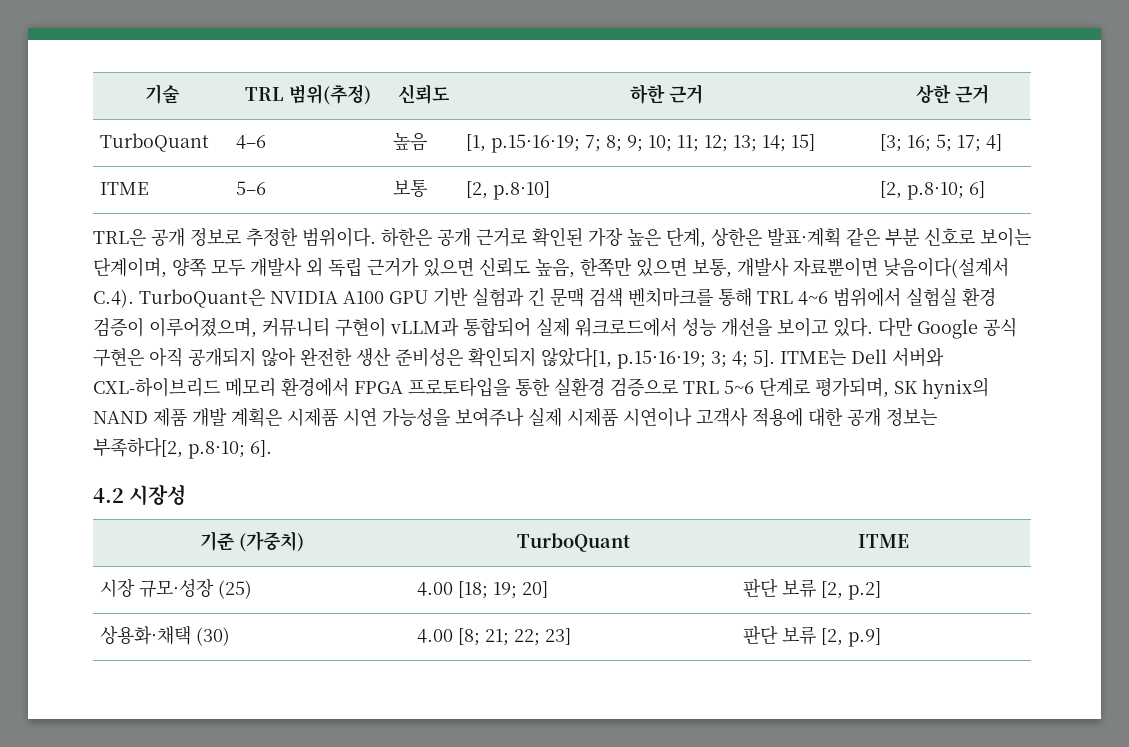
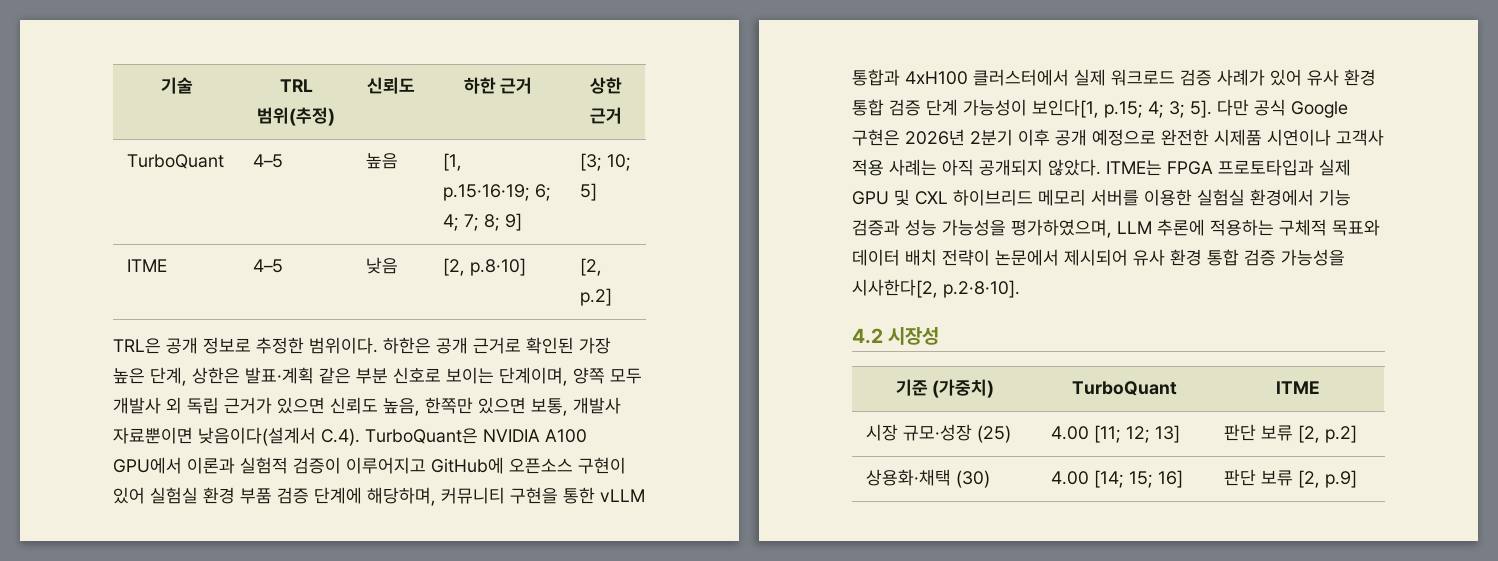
[236,135,267,149] 4–6 -> [253,154,284,168] 4–5
[585,134,816,152] [880,134,1003,152] 7; 8; 9; 10; 11; 12; 13; 14; 15] | [3; 16; 5; 17; 4] -> [535,184,552,201] [443,213,523,231] [580,153,632,171] [580,183,598,201] 6; 4; 7; 8; 9] | [3; 10; 5]
[236,181,267,195] [393,179,428,197] 5–6 | 보통 -> [253,259,284,273] [366,257,399,274] 4–5 | 낮음
[907,181,986,200] p.8·10; 6] -> [580,288,613,306] p.2]
[389,288,996,307] [93,317,1017,339] [93,347,944,369] [93,377,989,399] [93,408,937,427] [93,437,272,459] GPU 기반 실험과 긴 문맥 검색 벤치마크를 통해 TRL 4~6 범위에서 실험실 환경 검증이 이루어졌으며, 커뮤니티 구현이 vLLM과 통합되어 실제 워크로드에서 성능 개선을 보이고 있다. 다만 Google 공식 구현은 아직 공개되지 않아 완전한 생산 준비성은 확인되지 않았다[1, p.15·16·19; 3; 4; 5]. ITME는 Dell 서버와 CXL-하이브리드 메모리 환경에서 FPGA 프로토타입을 통한 실환경 검증으로 TRL 5~6 단계로 평가되며, SK hynix의 NAND 제품 개발 계획은 시제품 시연 가능성을 보여주나 실제 시제품 시연이나 고객사 적용에 대한 공개 정보는 부족하다[2, p.8·10; 6]. -> [113,457,626,474] [113,487,645,506] [852,69,1376,86] [852,99,1348,118] [852,129,1384,146] [852,159,1351,176] [852,189,1351,206] [852,219,1380,238] [852,249,1345,266] [852,279,1020,298] GPU에서 이론과 실험적 검증이 이루어지고 GitHub에 오픈소스 구현이 있어 실험실 환경 부품 검증 단계에 해당하며, 커뮤니티 구현을 통한 vLLM 통합과 4xH100 클러스터에서 실제 워크로드 검증 사례가 있어 유사 환경 통합 검증 단계 가능성이 보인다[1, p.15; 4; 3; 5]. 다만 공식 Google 구현은 2026년 2분기 이후 공개 예정으로 완전한 시제품 시연이나 고객사 적용 사례는 아직 공개되지 않았다. ITME는 FPGA 프로토타입과 실제 GPU 및 CXL 하이브리드 메모리 서버를 이용한 실험실 환경에서 기능 검증과 성능 가능성을 평가하였으며, LLM 추론에 적용하는 구체적 목표와 데이터 배치 전략이 논문에서 제시되어 유사 환경 통합 검증 가능성을 시사한다[2, p.2·8·10].
[458,581,549,599] [18; 19; 20] -> [1094,425,1181,443] [11; 12; 13]
[458,628,572,646] [8; 21; 22; 23] -> [1094,470,1184,488] [14; 15; 16]

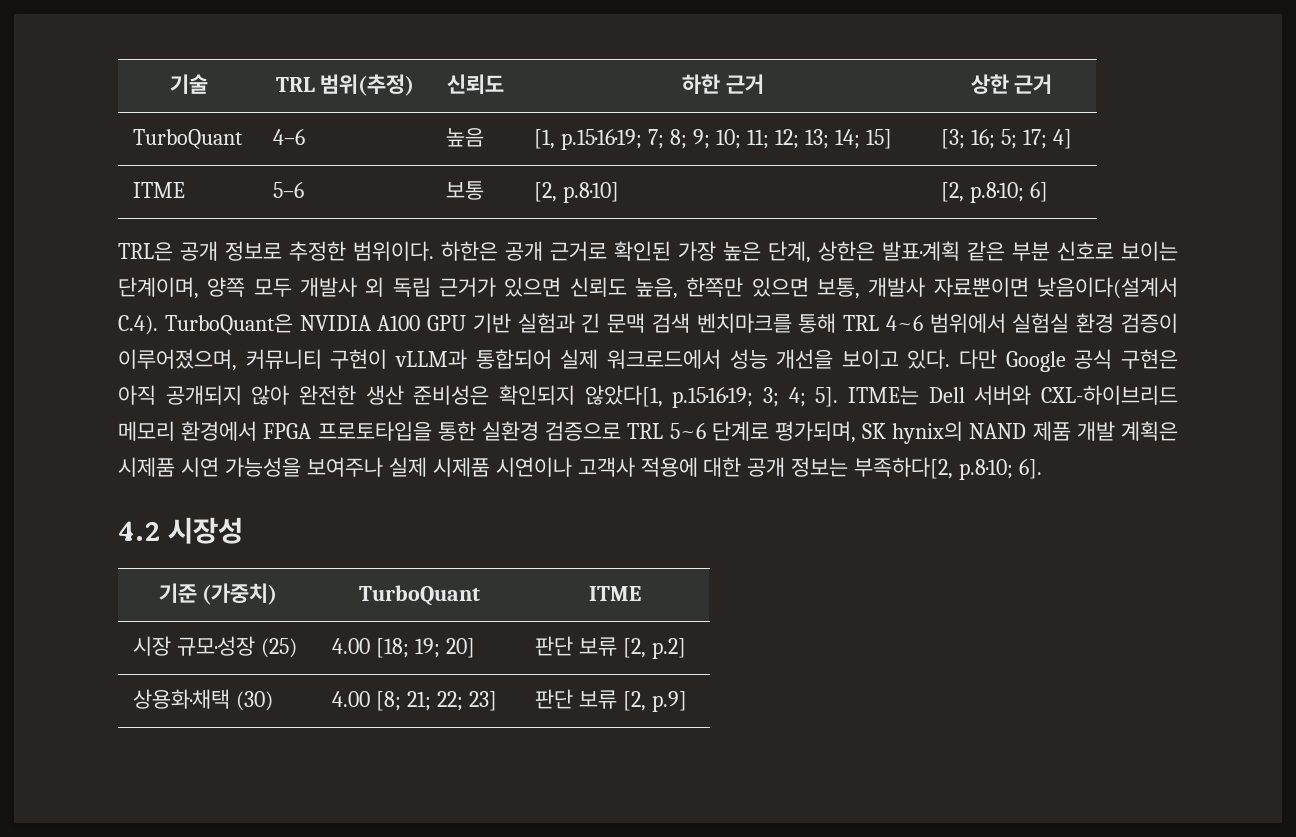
[253,154,284,168] 4–5 -> [273,129,306,145] 4–6
[535,184,552,201] [443,213,523,231] [580,153,632,171] [580,183,598,201] 6; 4; 7; 8; 9] | [3; 10; 5] -> [648,129,892,149] [941,129,1073,149] 7; 8; 9; 10; 11; 12; 13; 14; 15] | [3; 16; 5; 17; 4]
[253,259,284,273] [366,257,399,274] 4–5 | 낮음 -> [273,182,305,198] [446,181,485,200] 5–6 | 보통
[580,288,613,306] p.2] -> [970,182,1049,203] p.8·10; 6]
[113,457,626,474] [113,487,645,506] [852,69,1376,86] [852,99,1348,118] [852,129,1384,146] [852,159,1351,176] [852,189,1351,206] [852,219,1380,238] [852,249,1345,266] [852,279,1020,298] GPU에서 이론과 실험적 검증이 이루어지고 GitHub에 오픈소스 구현이 있어 실험실 환경 부품 검증 단계에 해당하며, 커뮤니티 구현을 통한 vLLM 통합과 4xH100 클러스터에서 실제 워크로드 검증 사례가 있어 유사 환경 통합 검증 단계 가능성이 보인다[1, p.15; 4; 3; 5]. 다만 공식 Google 구현은 2026년 2분기 이후 공개 예정으로 완전한 시제품 시연이나 고객사 적용 사례는 아직 공개되지 않았다. ITME는 FPGA 프로토타입과 실제 GPU 및 CXL 하이브리드 메모리 서버를 이용한 실험실 환경에서 기능 검증과 성능 가능성을 평가하였으며, LLM 추론에 적용하는 구체적 목표와 데이터 배치 전략이 논문에서 제시되어 유사 환경 통합 검증 가능성을 시사한다[2, p.2·8·10]. -> [427,313,1178,333] [118,349,1178,372] [118,385,1178,408] [118,421,1178,444] [118,457,1043,480] GPU 기반 실험과 긴 문맥 검색 벤치마크를 통해 TRL 4~6 범위에서 실험실 환경 검증이 이루어졌으며, 커뮤니티 구현이 vLLM과 통합되어 실제 워크로드에서 성능 개선을 보이고 있다. 다만 Google 공식 구현은 아직 공개되지 않아 완전한 생산 준비성은 확인되지 않았다[1, p.15·16·19; 3; 4; 5]. ITME는 Dell 서버와 CXL-하이브리드 메모리 환경에서 FPGA 프로토타입을 통한 실환경 검증으로 TRL 5~6 단계로 평가되며, SK hynix의 NAND 제품 개발 계획은 시제품 시연 가능성을 보여주나 실제 시제품 시연이나 고객사 적용에 대한 공개 정보는 부족하다[2, p.8·10; 6].
[1094,425,1181,443] [11; 12; 13] -> [376,638,476,658] [18; 19; 20]
[1094,470,1184,488] [14; 15; 16] -> [376,691,498,711] [8; 21; 22; 23]

